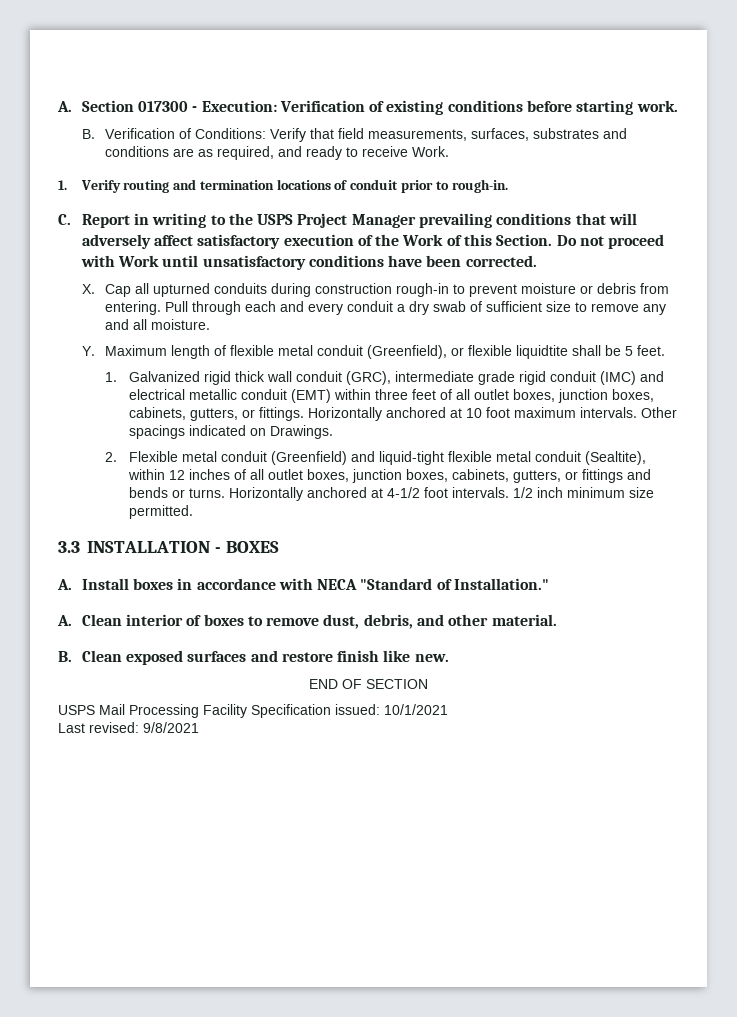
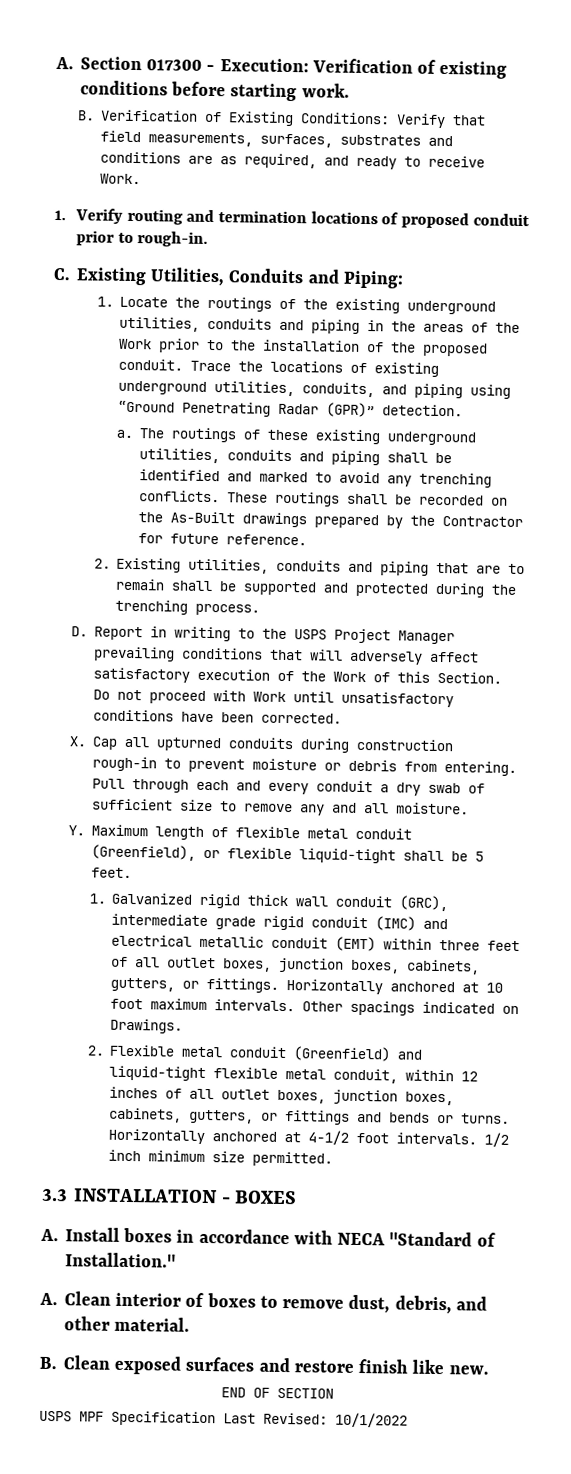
(192, 133) none -> [227,111,294,127] Existing
(348, 185) none -> [401,212,470,229] proposed
(71, 219) none -> [75,267,404,289] [96,296,497,315] [119,316,521,334] [118,338,489,357] [118,358,440,377] [118,380,512,399] [118,400,464,418] [116,427,477,446] [139,448,453,466] [139,469,493,488] [139,490,509,507] [138,511,524,529] [138,533,308,546] [93,557,526,576] [115,578,517,598] [115,599,261,616] [70,626,88,637] Existing Utilities, Conduits and Piping: // 1. Locate the routings of the existing underground utilities, conduits and piping in the areas of the Work prior to the installation of the proposed conduit. Trace the locations of existing underground utilities, conduits, and piping using “Ground Penetrating Radar (GPR)” detection. // a. The routings of these existing underground utilities, conduits and piping shall be identified and marked to avoid any trenching conflicts. These routings shall be recorded on the As-Built drawings prepared by the Contractor for future reference. // 2. Existing utilities, conduits and piping that are to remain shall be supported and protected during the trenching process. // D.
[516,345,569,359] liquidtite -> [298,848,396,864] liquid-tight
[534,451,646,465] conduit (Sealtite), -> [333,1068,399,1084] conduit,
[99,704,448,718] [58,722,199,733] Mail Processing Facility Specification issued: 10/1/2021 // Last revised: 9/8/2021 -> [79,1410,408,1428] MPF Specification Last Revised: 10/1/2022

